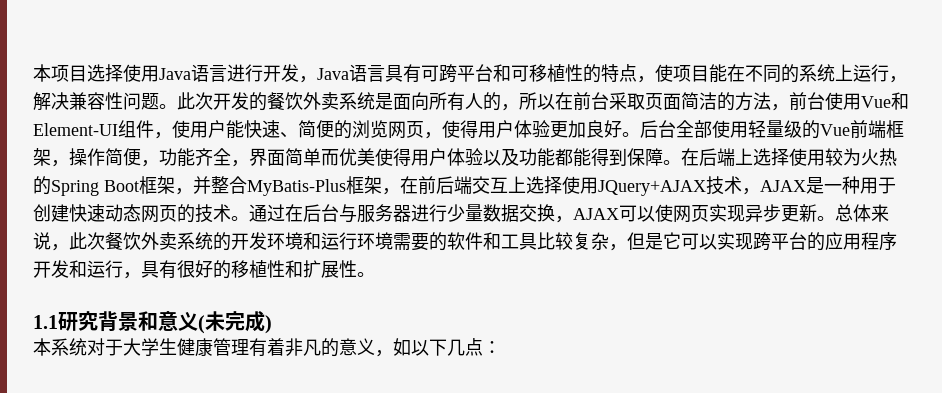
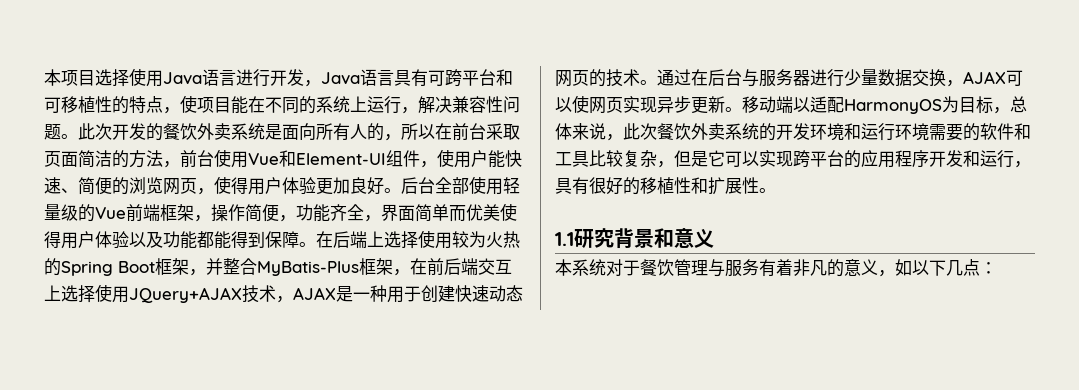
(835, 218) none -> [742,96,1010,114] 移动端以适配HarmonyOS为目标，
[198,310,272,334] (未完成) -> (714, 238) none
[123,338,249,357] 大学生健康管理 -> [640,259,759,277] 餐饮管理与服务

